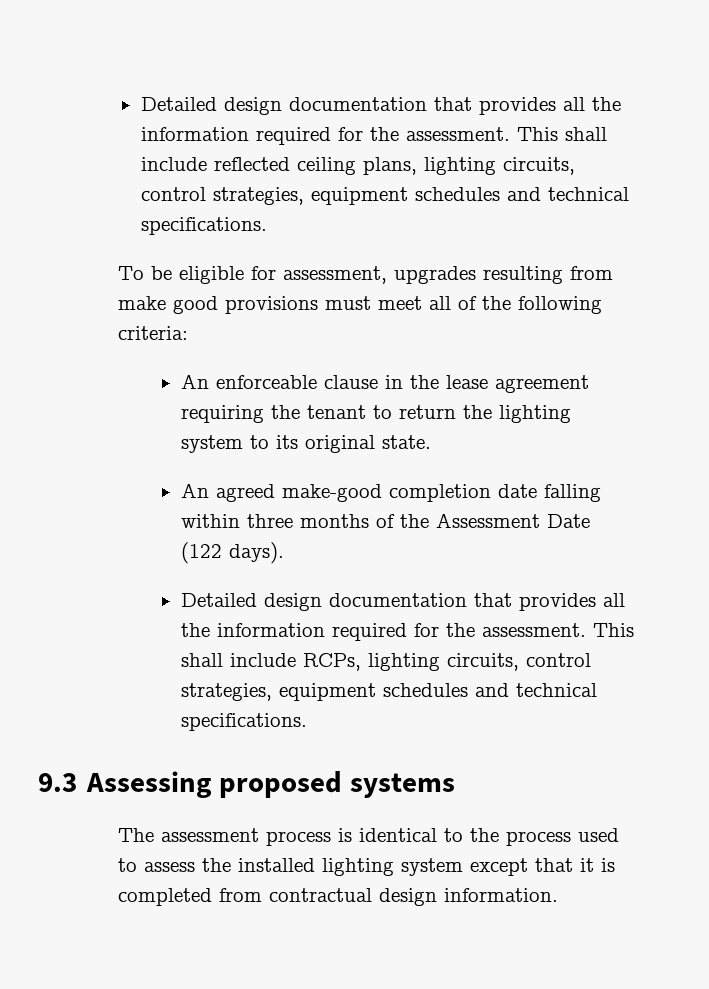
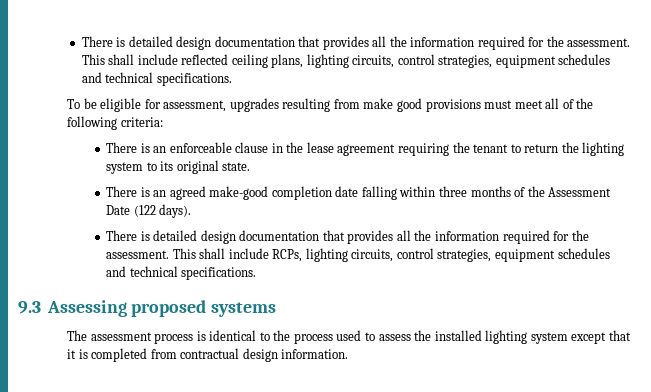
[140,97,217,111] Detailed -> [81,36,173,47] There is detailed
[180,374,209,389] An -> [106,142,167,153] There is an
[180,483,209,498] An -> [106,186,167,197] There is an
[180,593,257,607] Detailed -> [106,230,198,241] There is detailed

